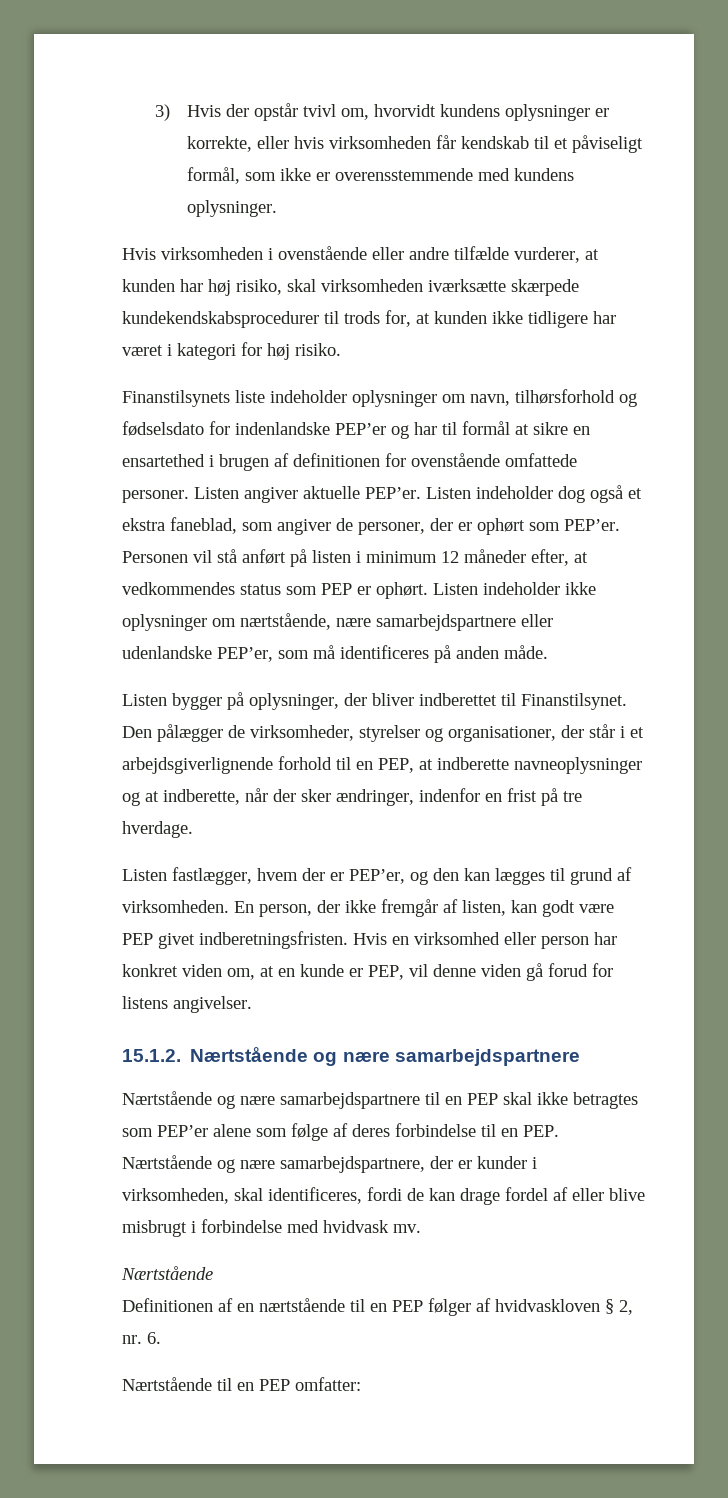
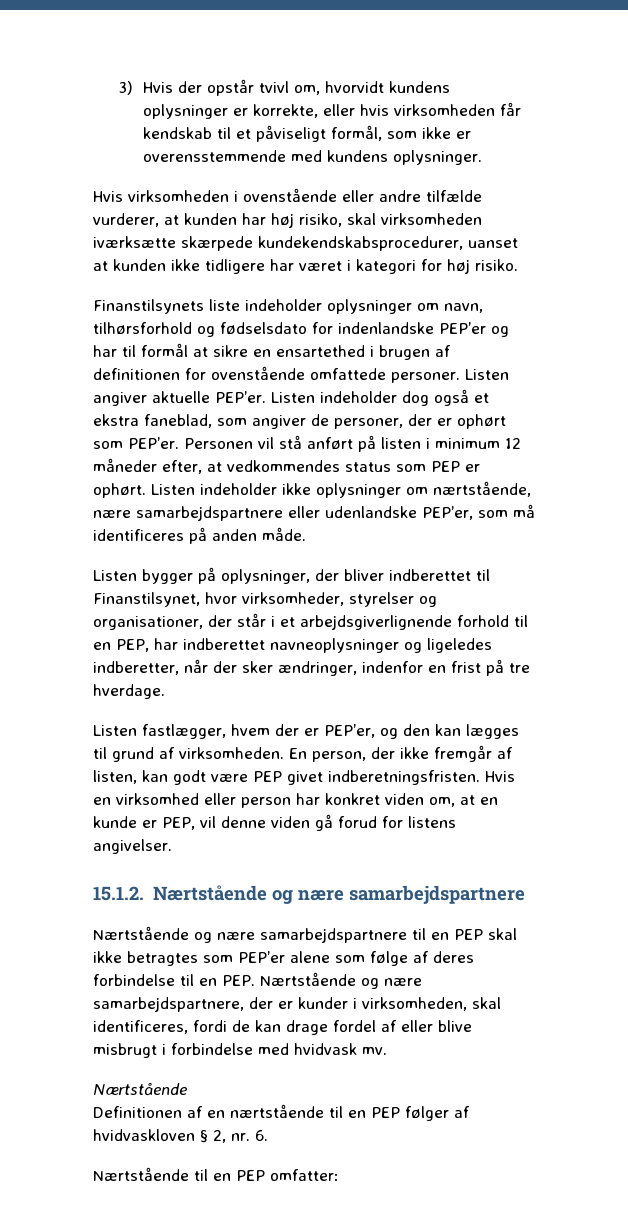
[122,310,411,328] kundekendskabsprocedurer til trods for, -> [258,236,518,251] kundekendskabsprocedurer, uanset
[521,693,627,710] [122,724,245,742] Finanstilsynet. Den pålægger de -> [93,592,237,607] Finanstilsynet, hvor
[419,757,642,774] [122,789,240,806] at indberette navneoplysninger og at indberette, -> [154,638,492,653] [93,661,179,675] har indberettet navneoplysninger og ligeledes indberetter,

